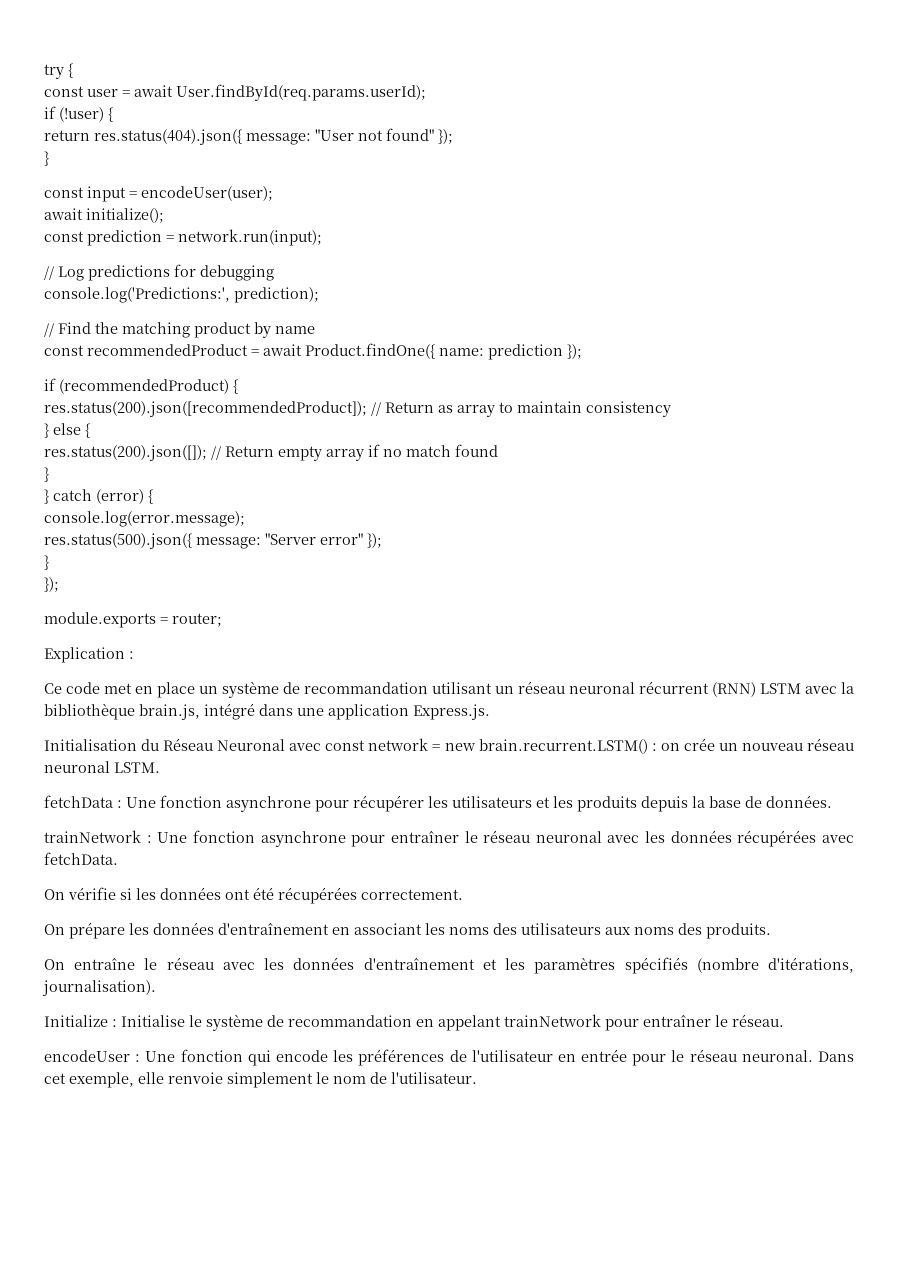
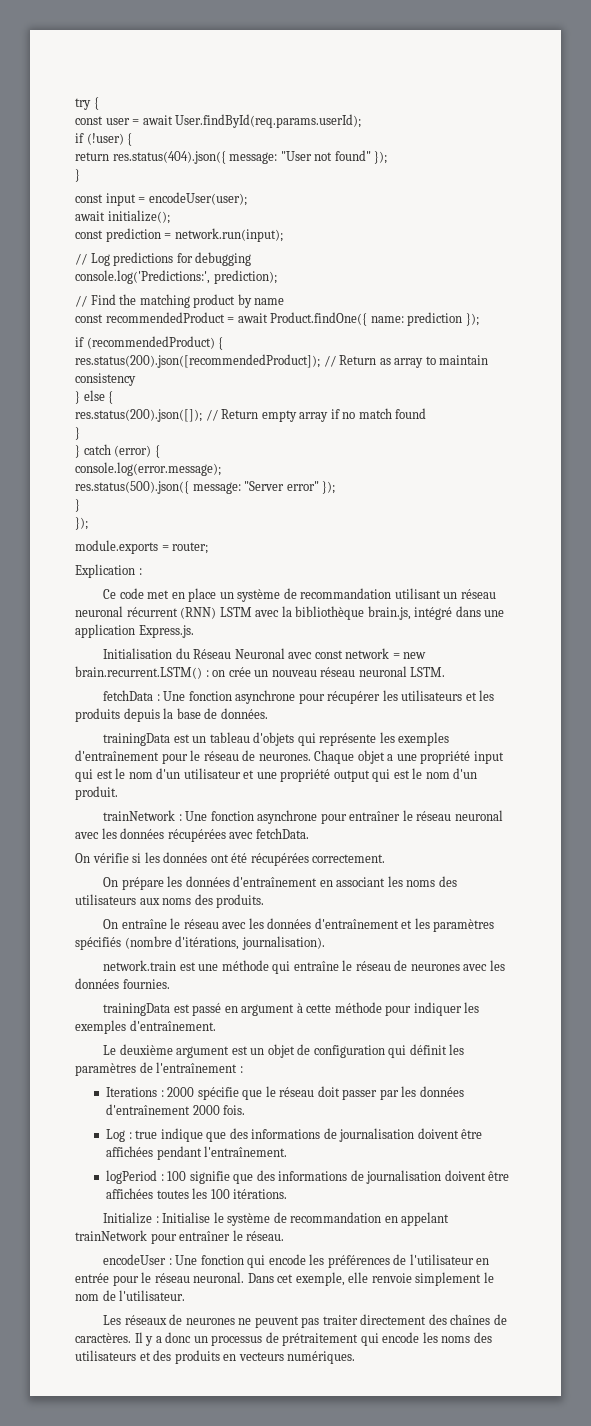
(832, 801) none -> [103,732,450,746] [75,750,504,764] [75,768,478,782] [75,786,118,800] // trainingData est un tableau d'objets qui représente les exemples d'entraînement pour le réseau de neurones. Chaque objet a une propriété input qui est le nom d'un utilisateur et une propriété output qui est le nom d'un produit.
(156, 988) none -> [103,960,505,974] [75,978,170,989] [103,1002,480,1016] [75,1020,216,1034] [103,1044,465,1058] [75,1062,243,1076] [106,1086,464,1100] [106,1104,246,1115] [106,1128,483,1142] [106,1146,288,1160] [106,1170,510,1184] [106,1188,288,1199] // network.train est une méthode qui entraîne le réseau de neurones avec les données fournies. // trainingData est passé en argument à cette méthode pour indiquer les exemples d'entraînement. // Le deuxième argument est un objet de configuration qui définit les paramètres de l'entraînement : // Iterations : 2000 spécifie que le réseau doit passer par les données d'entraînement 2000 fois. // Log : true indique que des informations de journalisation doivent être affichées pendant l'entraînement. // logPeriod : 100 signifie que des informations de journalisation doivent être affichées toutes les 100 itérations.
(477, 1078) none -> [103,1314,507,1328] [75,1332,492,1346] [75,1350,356,1364] // Les réseaux de neurones ne peuvent pas traiter directement des chaînes de caractères. Il y a donc un processus de prétraitement qui encode les noms des utilisateurs et des produits en vecteurs numériques.

